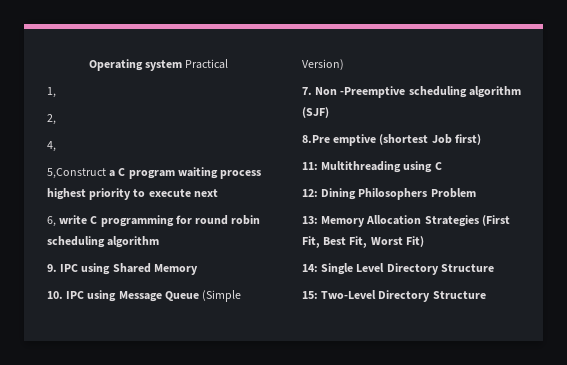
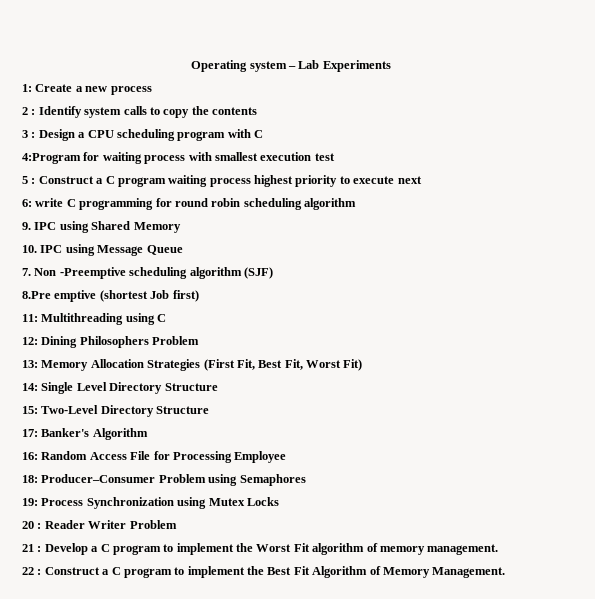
[185,59,229,69] [47,87,56,98] [47,114,56,125] [47,141,56,152] [47,168,106,179] Practical // 1, // 2, // 4, // 5,Construct -> [288,60,391,72] [22,84,152,95] [22,106,257,118] [22,129,263,141] [22,152,335,164] [22,176,94,184] – Lab Experiments // 1: Create a new process // 2 : Identify system calls to copy the contents // 3 : Design a CPU scheduling program with C // 4:Program for waiting process with smallest execution test // 5 : Construct
[47,216,56,227] 6, -> [22,199,32,207] 6:
[202,290,242,302] [302,59,344,70] (Simple Version) -> (183, 250) none
(486, 295) none -> [22,428,148,440] [22,451,287,463] [22,474,306,486] [22,497,279,509] [22,520,177,529] [22,543,499,555] [22,566,506,578] // 17: Banker's Algorithm // 16: Random Access File for Processing Employee // 18: Producer–Consumer Problem using Semaphores // 19: Process Synchronization using Mutex Locks // 20 : Reader Writer Problem // 21 : Develop a C program to implement the Worst Fit algorithm of memory management. // 22 : Construct a C program to implement the Best Fit Algorithm of Memory Management.

